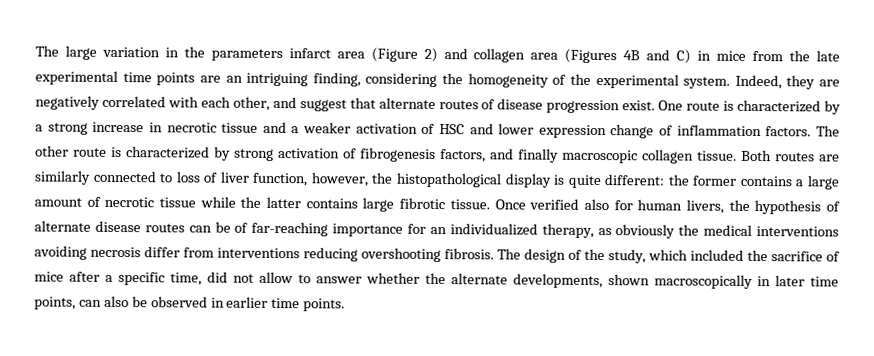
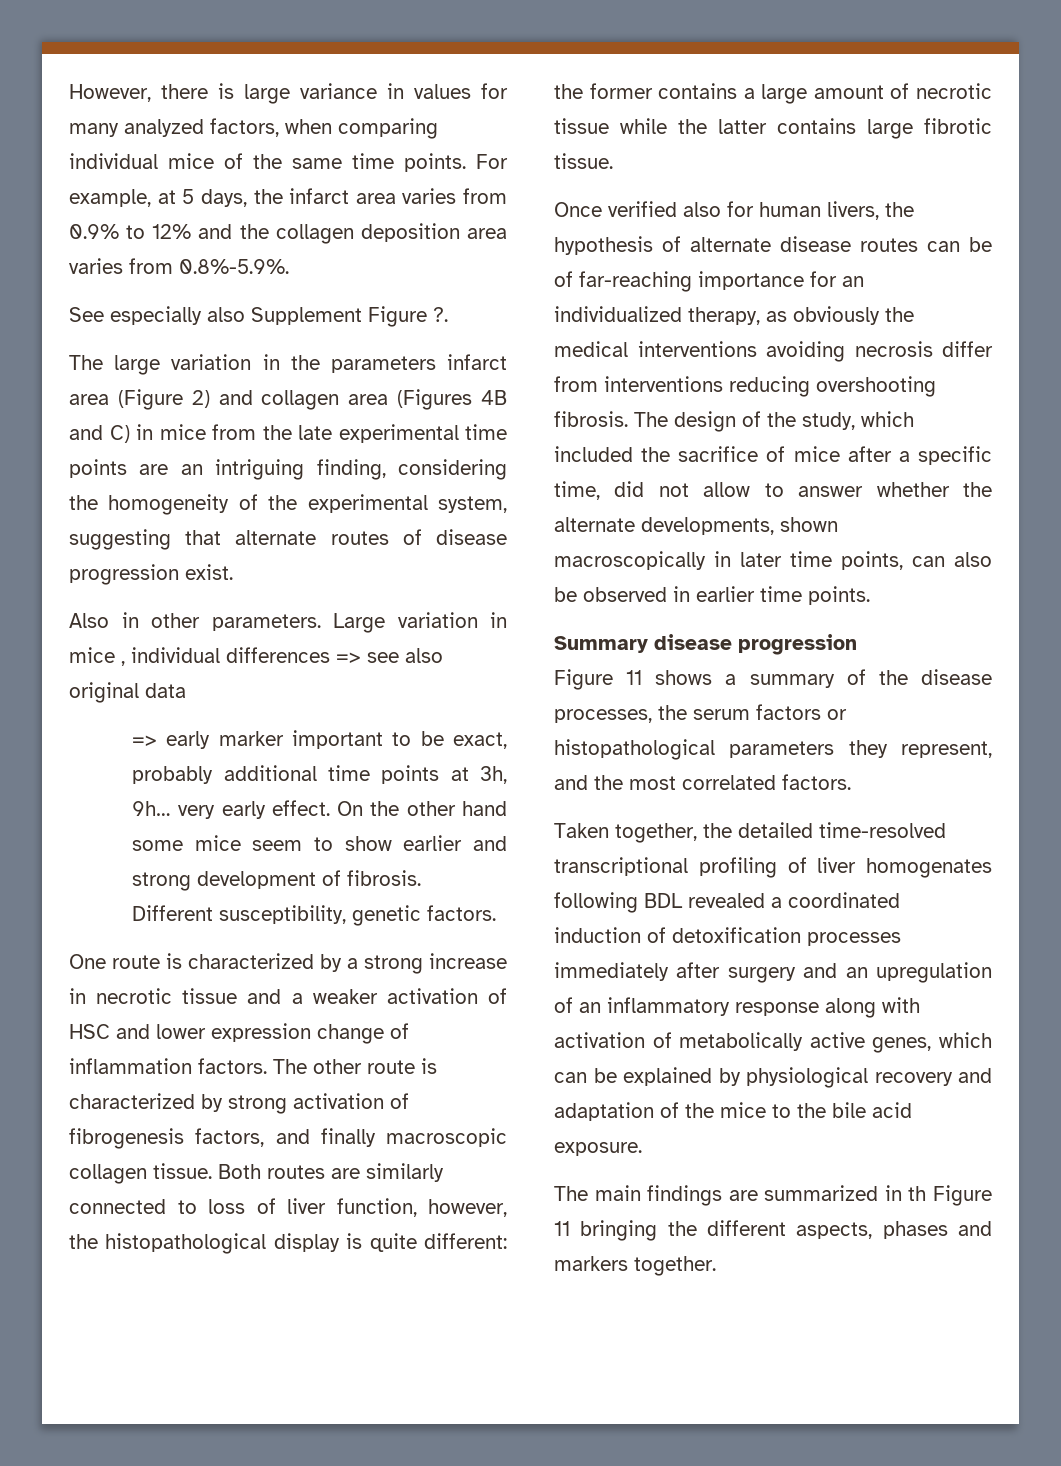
(35, 51) none -> [69,83,508,104] [69,118,438,139] [69,153,508,172] [69,188,507,207] [69,223,507,244] [69,258,289,274] [69,306,448,327] However, there is large variance in values for many analyzed factors, when comparing individual mice of the same time points. For example, at 5 days, the infarct area varies from 0.9% to 12% and the collagen deposition area varies from 0.8%-5.9%. // See especially also Supplement Figure ?. //
[683,74,840,90] [35,95,347,112] system. Indeed, they are negatively correlated with each other, and suggest -> [438,496,507,513] [69,529,171,550] system, suggesting
(656, 105) none -> [69,612,507,633] [69,647,443,666] [69,682,186,703] [132,730,507,749] [132,765,507,784] [132,800,507,819] [132,835,507,851] [132,870,422,891] [132,905,497,926] // Also in other parameters. Large variation in mice , individual differences => see also original data // => early marker important to be exact, probably additional time points at 3h, 9h… very early effect. On the other hand some mice seem to show earlier and strong development of fibrosis. Different susceptibility, genetic factors. //
(490, 204) none -> (613, 161) //
(346, 305) none -> [554,634,857,655] [554,669,992,690] [554,704,847,723] [554,739,992,760] [554,774,851,790] [554,822,946,843] [554,857,992,878] [554,892,900,913] [554,927,901,946] [554,962,992,983] [554,997,920,1018] [554,1032,992,1053] [554,1067,992,1088] [554,1102,912,1121] [554,1142,642,1156] [554,1185,992,1206] [554,1220,992,1241] [554,1256,716,1276] // Summary disease progression // Figure 11 shows a summary of the disease processes, the serum factors or histopathological parameters they represent, and the most correlated factors. // Taken together, the detailed time-resolved transcriptional profiling of liver homogenates following BDL revealed a coordinated induction of detoxification processes immediately after surgery and an upregulation of an inflammatory response along with activation of metabolically active genes, which can be explained by physiological recovery and adaptation of the mice to the bile acid exposure. // The main findings are summarized in th Figure 11 bringing the different aspects, phases and markers together.

